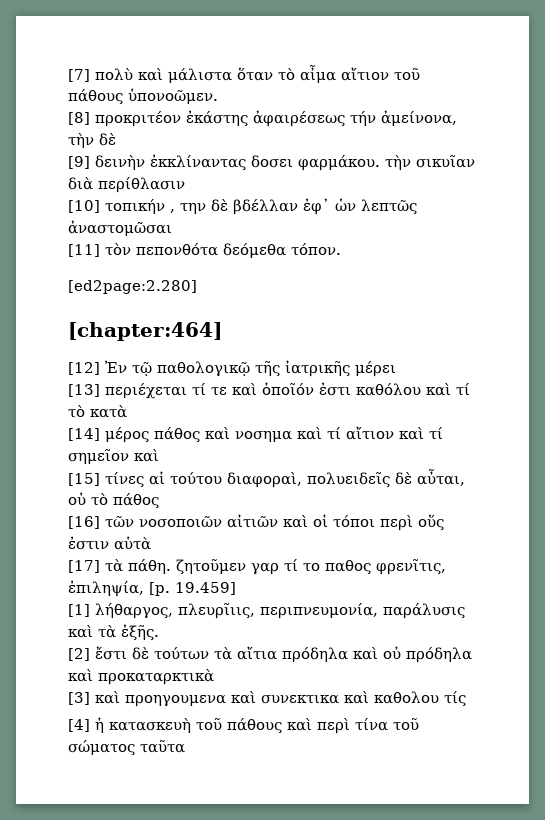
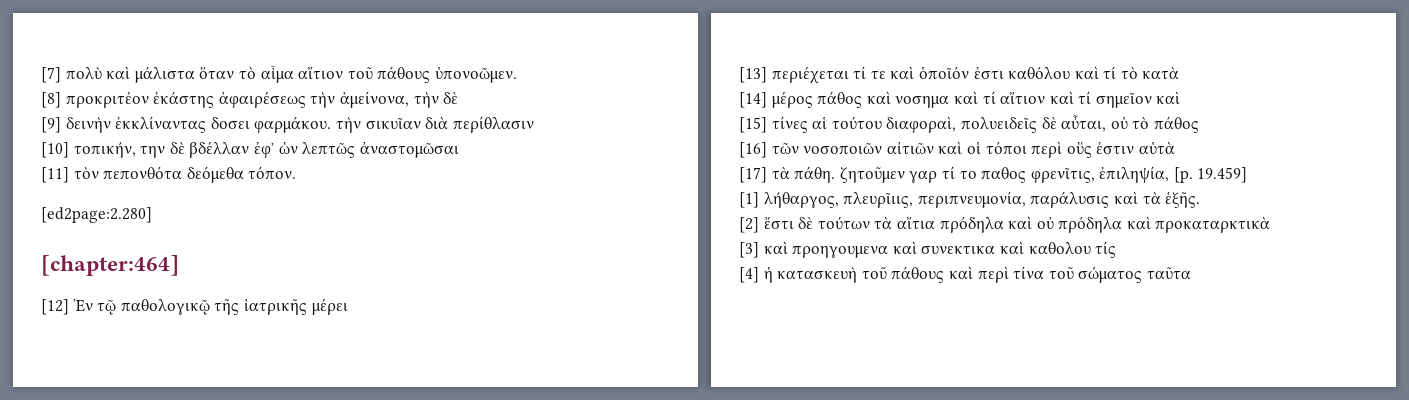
[350,111,376,126] τήν -> [310,92,336,108] τὴν
[105,199,175,214] τοπικήν , -> [73,142,136,158] τοπικήν,

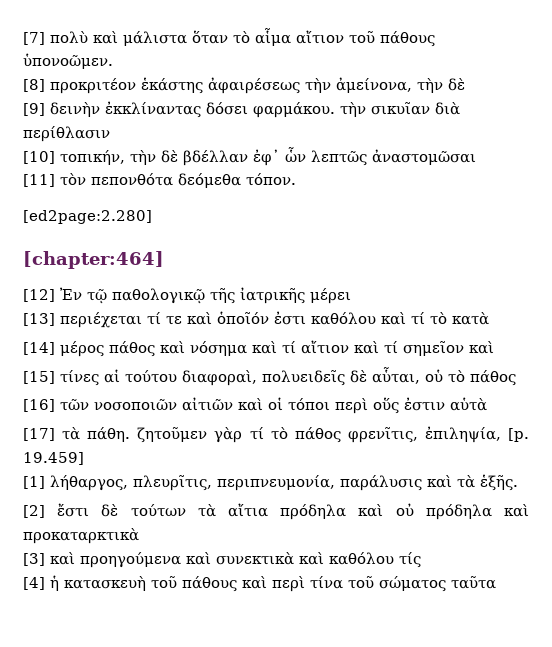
[260,65,294,83] αἶμα -> [255,28,291,46] αἷμα
[153,91,215,108] ἐκάστης -> [141,77,203,94] ἑκάστης
[210,117,250,129] δοσει -> [206,102,248,115] δόσει
[140,146,166,158] την -> [130,150,156,165] τὴν
[278,142,298,154] ὡν -> [285,147,306,163] ὧν
[895,95,950,108] νοσημα -> [190,341,247,356] νόσημα
[1061,115,1107,132] αὖται, -> [372,367,420,384] αὗται,
[909,166,1027,183] γαρ τί το παθος -> [214,427,341,443] γὰρ τί τὸ πάθος
[843,192,914,208] πλευρῖιις, -> [133,475,212,491] πλευρῖτις,
[792,241,1091,258] προηγουμενα καὶ συνεκτικα καὶ καθολου -> [80,552,394,568] προηγούμενα καὶ συνεκτικὰ καὶ καθόλου

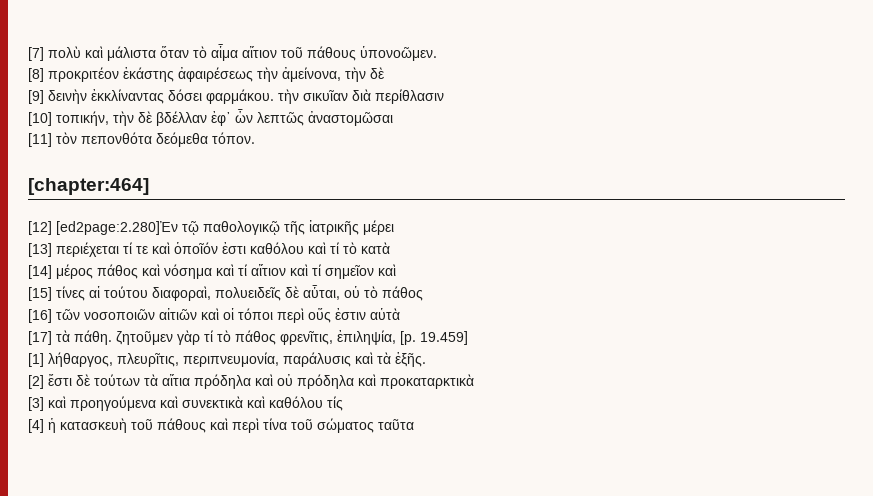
[23,210,152,224] // [ed2page:2.280] -> (255, 138) none
[60,287,82,300] Ἐν -> [56,221,178,235] [ed2page:2.280]Ἐν

